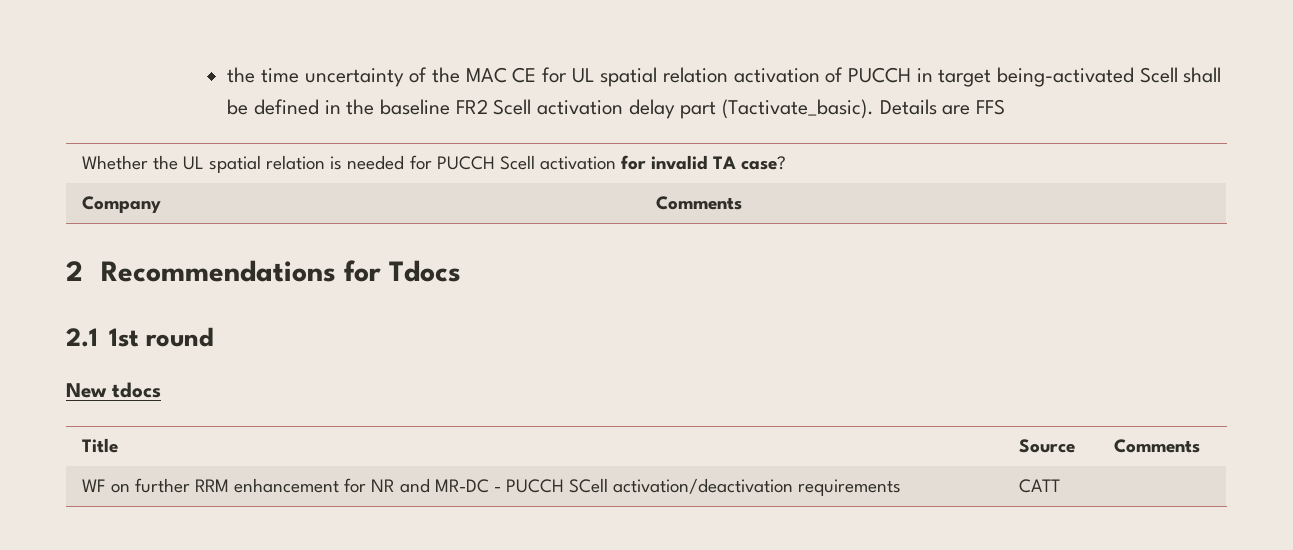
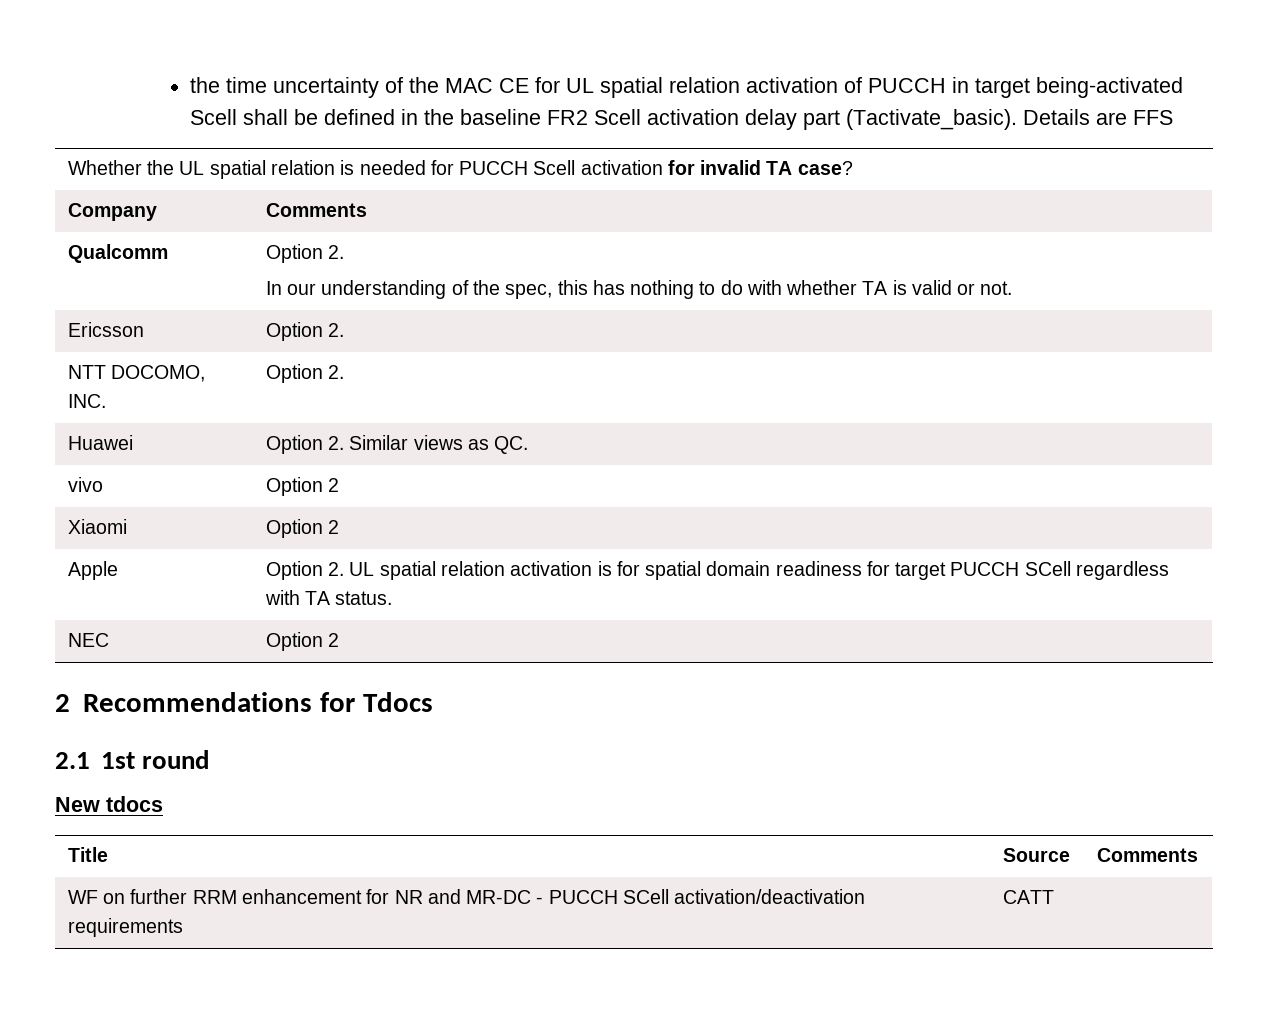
(742, 203) none -> [67,244,168,263] [265,244,345,263] [265,280,1013,299] [67,322,144,337] [265,322,345,341] [67,365,206,382] [67,394,106,408] [265,364,345,383] [67,435,133,450] [265,435,529,454] [67,477,103,492] [265,477,340,496] [67,519,127,534] [265,519,340,538] [67,561,118,580] [265,561,1169,580] [264,590,393,605] [67,633,109,647] [265,632,340,651] // Qualcomm | Option 2. // In our understanding of the spec, this has nothing to do with whether TA is valid or not. // Ericsson | Option 2. // NTT DOCOMO, INC. | Option 2. // Huawei | Option 2. Similar views as QC. // vivo | Option 2 // Xiaomi | Option 2 // Apple | Option 2. UL spatial relation activation is for spatial domain readiness for target PUCCH SCell regardless with TA status. // NEC | Option 2

